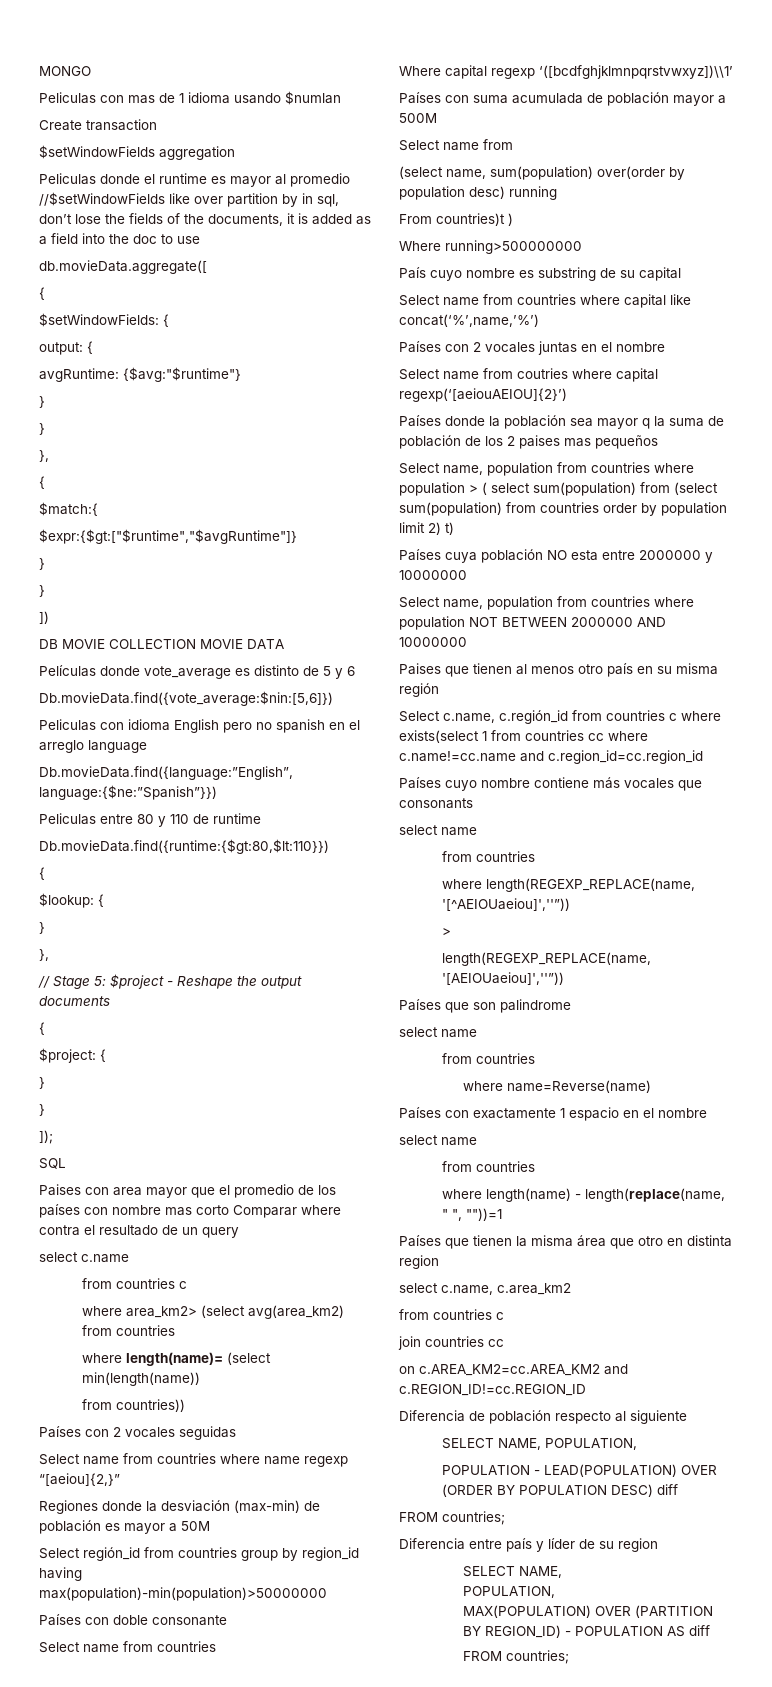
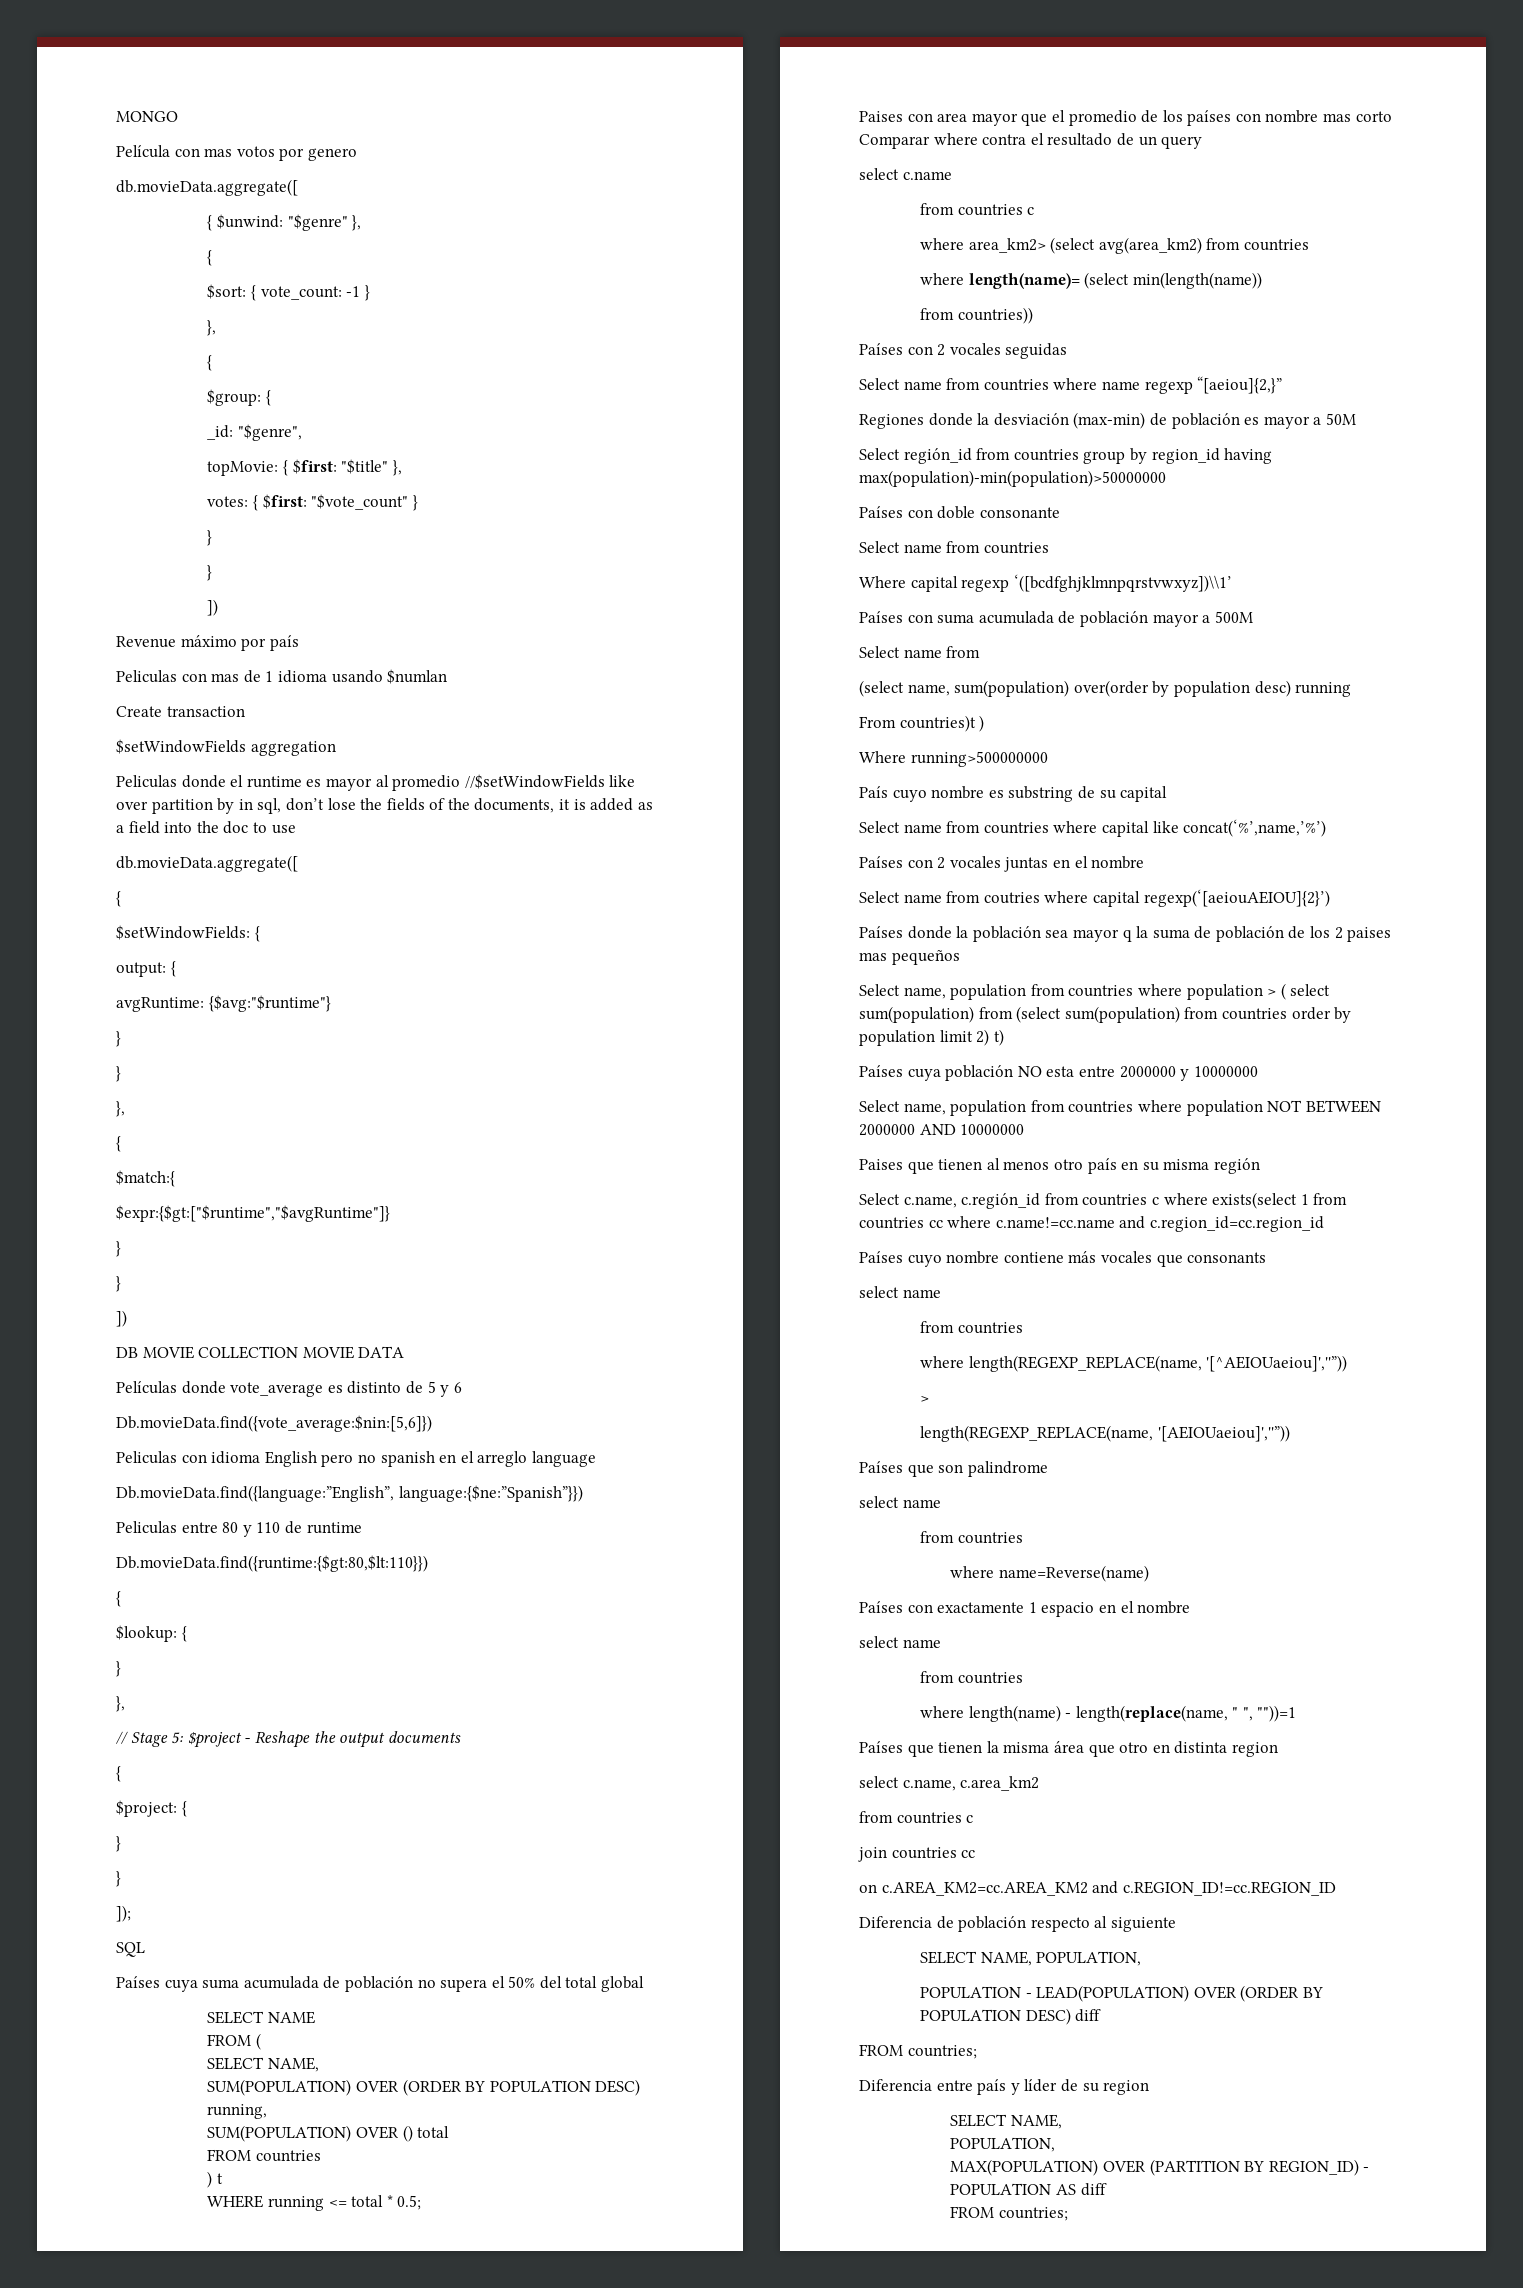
(91, 71) none -> [116,145,357,161] [116,179,298,196] [207,214,362,231] [207,250,213,266] [207,284,370,301] [207,320,217,336] [207,355,213,371] [207,389,271,406] [207,424,302,441] [207,459,402,476] [207,494,418,511] [207,530,213,546] [207,565,213,581] [207,599,219,616] [116,635,299,651] // Película con mas votos por genero // db.movieData.aggregate([ // { $unwind: "$genre" }, // { // $sort: { vote_count: -1 } // }, // { // $group: { // _id: "$genre", // topMovie: { $first: "$title" }, // votes: { $first: "$vote_count" } // } // } // ]) // Revenue máximo por país
(66, 1163) none -> [116,1976,645,1992] [207,2011,315,2024] [207,2033,261,2050] [207,2057,319,2072] [207,2079,641,2096] [207,2104,268,2119] [207,2125,450,2142] [207,2149,321,2162] [207,2171,223,2188] [207,2195,422,2211] // Países cuya suma acumulada de población no supera el 50% del total global // SELECT NAME // FROM ( // SELECT NAME, // SUM(POPULATION) OVER (ORDER BY POPULATION DESC) running, // SUM(POPULATION) OVER () total // FROM countries // ) t // WHERE running <= total * 0.5;

